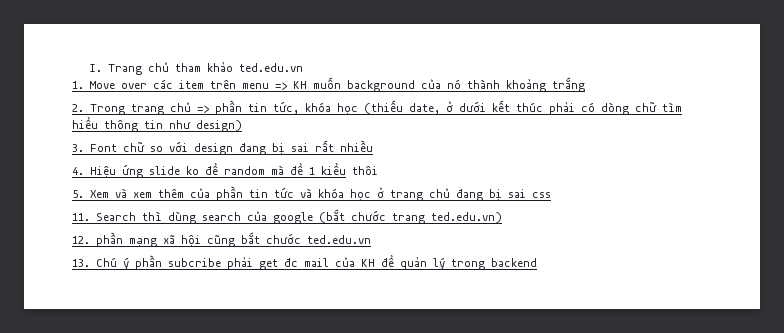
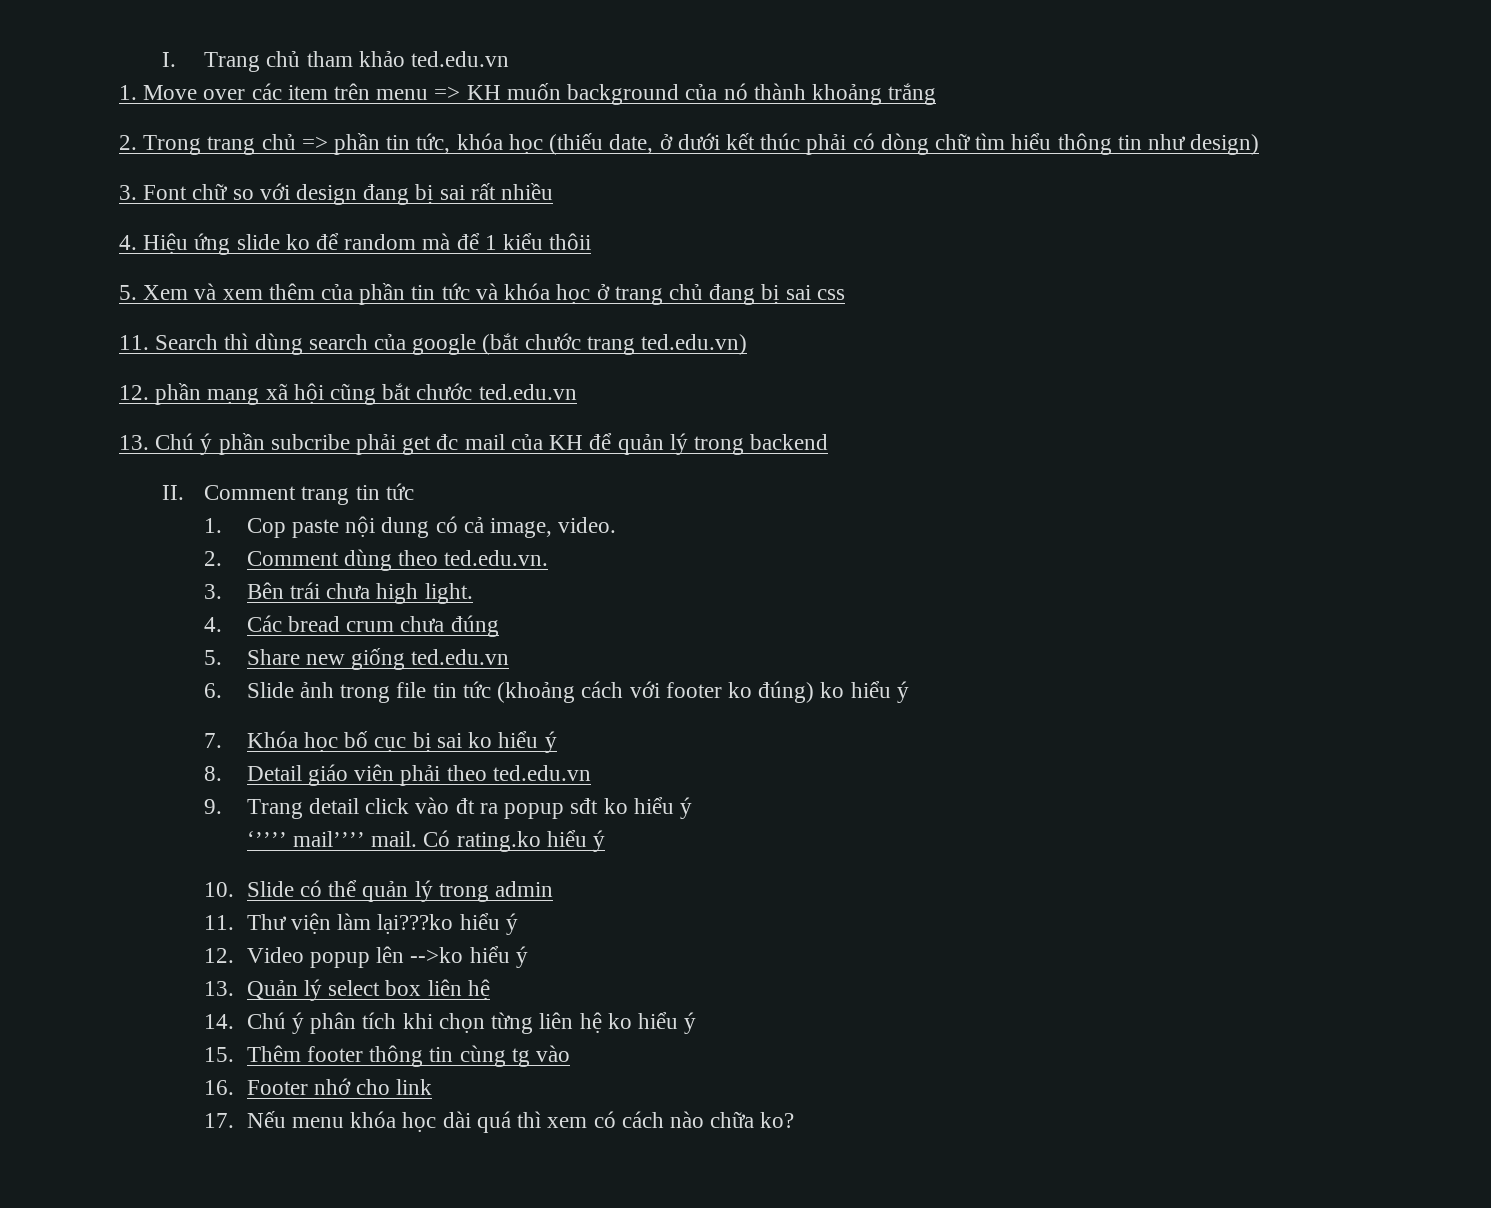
[352,165,378,175] thôi -> [549,233,592,250] thôii
(537, 262) none -> [161,483,414,505] [204,516,617,538] [204,549,549,571] [204,582,473,604] [204,615,499,637] [204,648,510,670] [204,681,909,703] [204,731,557,753] [204,764,591,786] [204,797,692,819] [246,830,606,852] [204,880,554,902] [204,913,518,935] [204,946,528,968] [204,979,490,1001] [204,1012,697,1034] [204,1045,571,1067] [204,1078,433,1095] [204,1111,795,1133] // II. Comment trang tin tức // 1. Cop paste nội dung có cả image, video. // 2. Comment dùng theo ted.edu.vn. // 3. Bên trái chưa high light. // 4. Các bread crum chưa đúng // 5. Share new giống ted.edu.vn // 6. Slide ảnh trong file tin tức (khoảng cách với footer ko đúng) ko hiểu ý // 7. Khóa học bố cục bị sai ko hiểu ý // 8. Detail giáo viên phải theo ted.edu.vn // 9. Trang detail click vào đt ra popup sđt ko hiểu ý // ‘’’’’ mail’’’’ mail. Có rating.ko hiểu ý // 10. Slide có thể quản lý trong admin // 11. Thư viện làm lại???ko hiểu ý // 12. Video popup lên -->ko hiểu ý // 13. Quản lý select box liên hệ // 14. Chú ý phân tích khi chọn từng liên hệ ko hiểu ý // 15. Thêm footer thông tin cùng tg vào // 16. Footer nhớ cho link // 17. Nếu menu khóa học dài quá thì xem có cách nào chữa ko?

